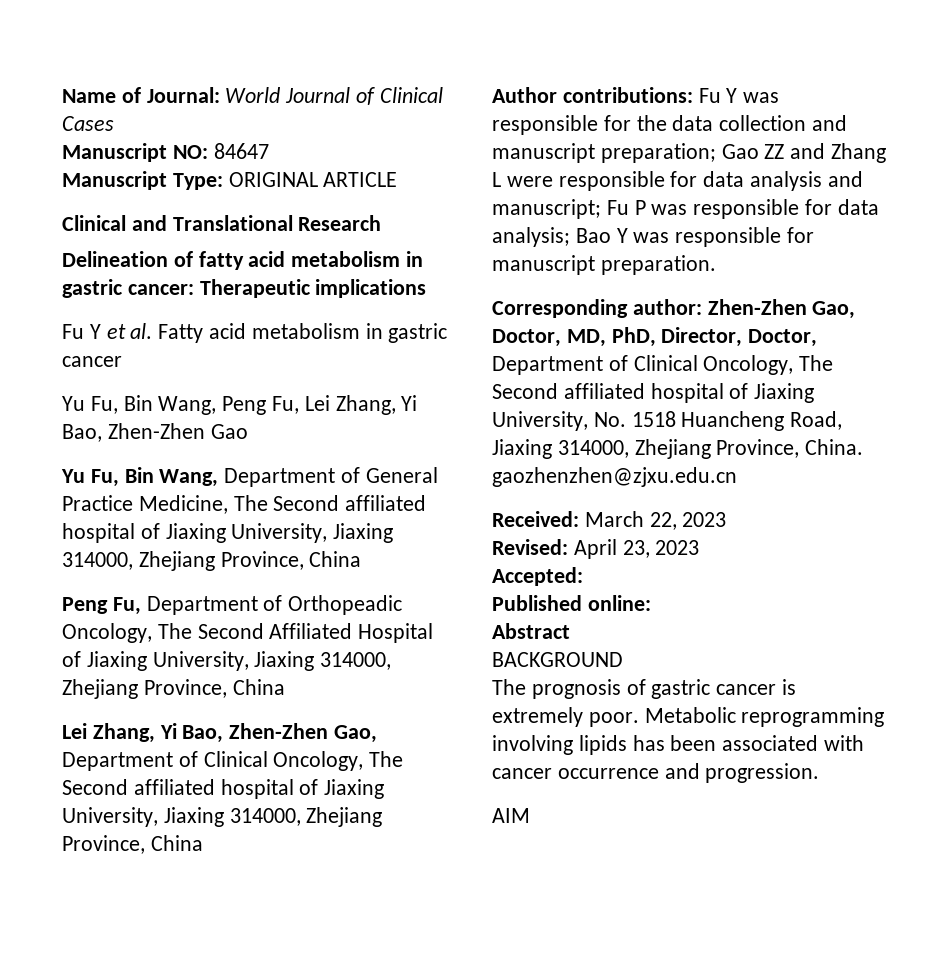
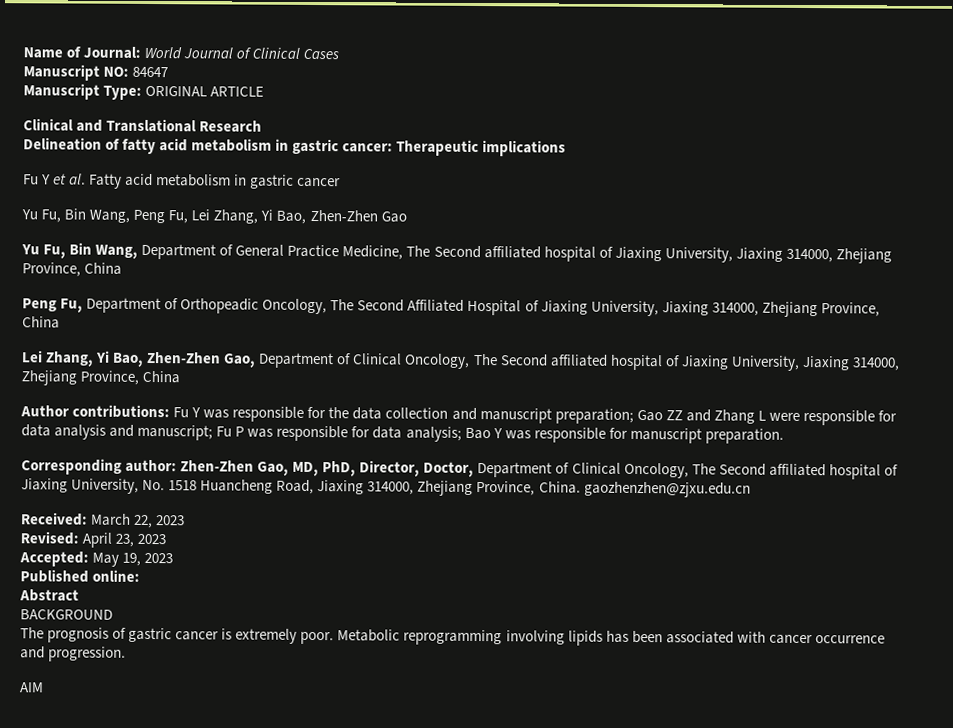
[492,329,561,347] Doctor, -> (290, 468) none
(583, 576) none -> [92,552,174,567] May 19, 2023

